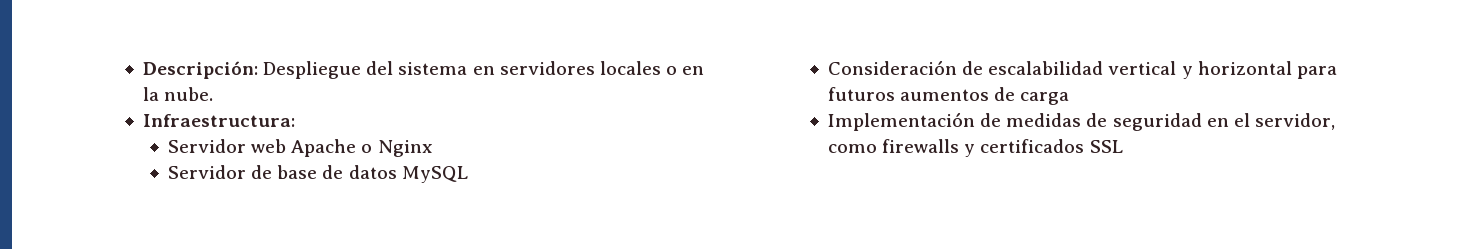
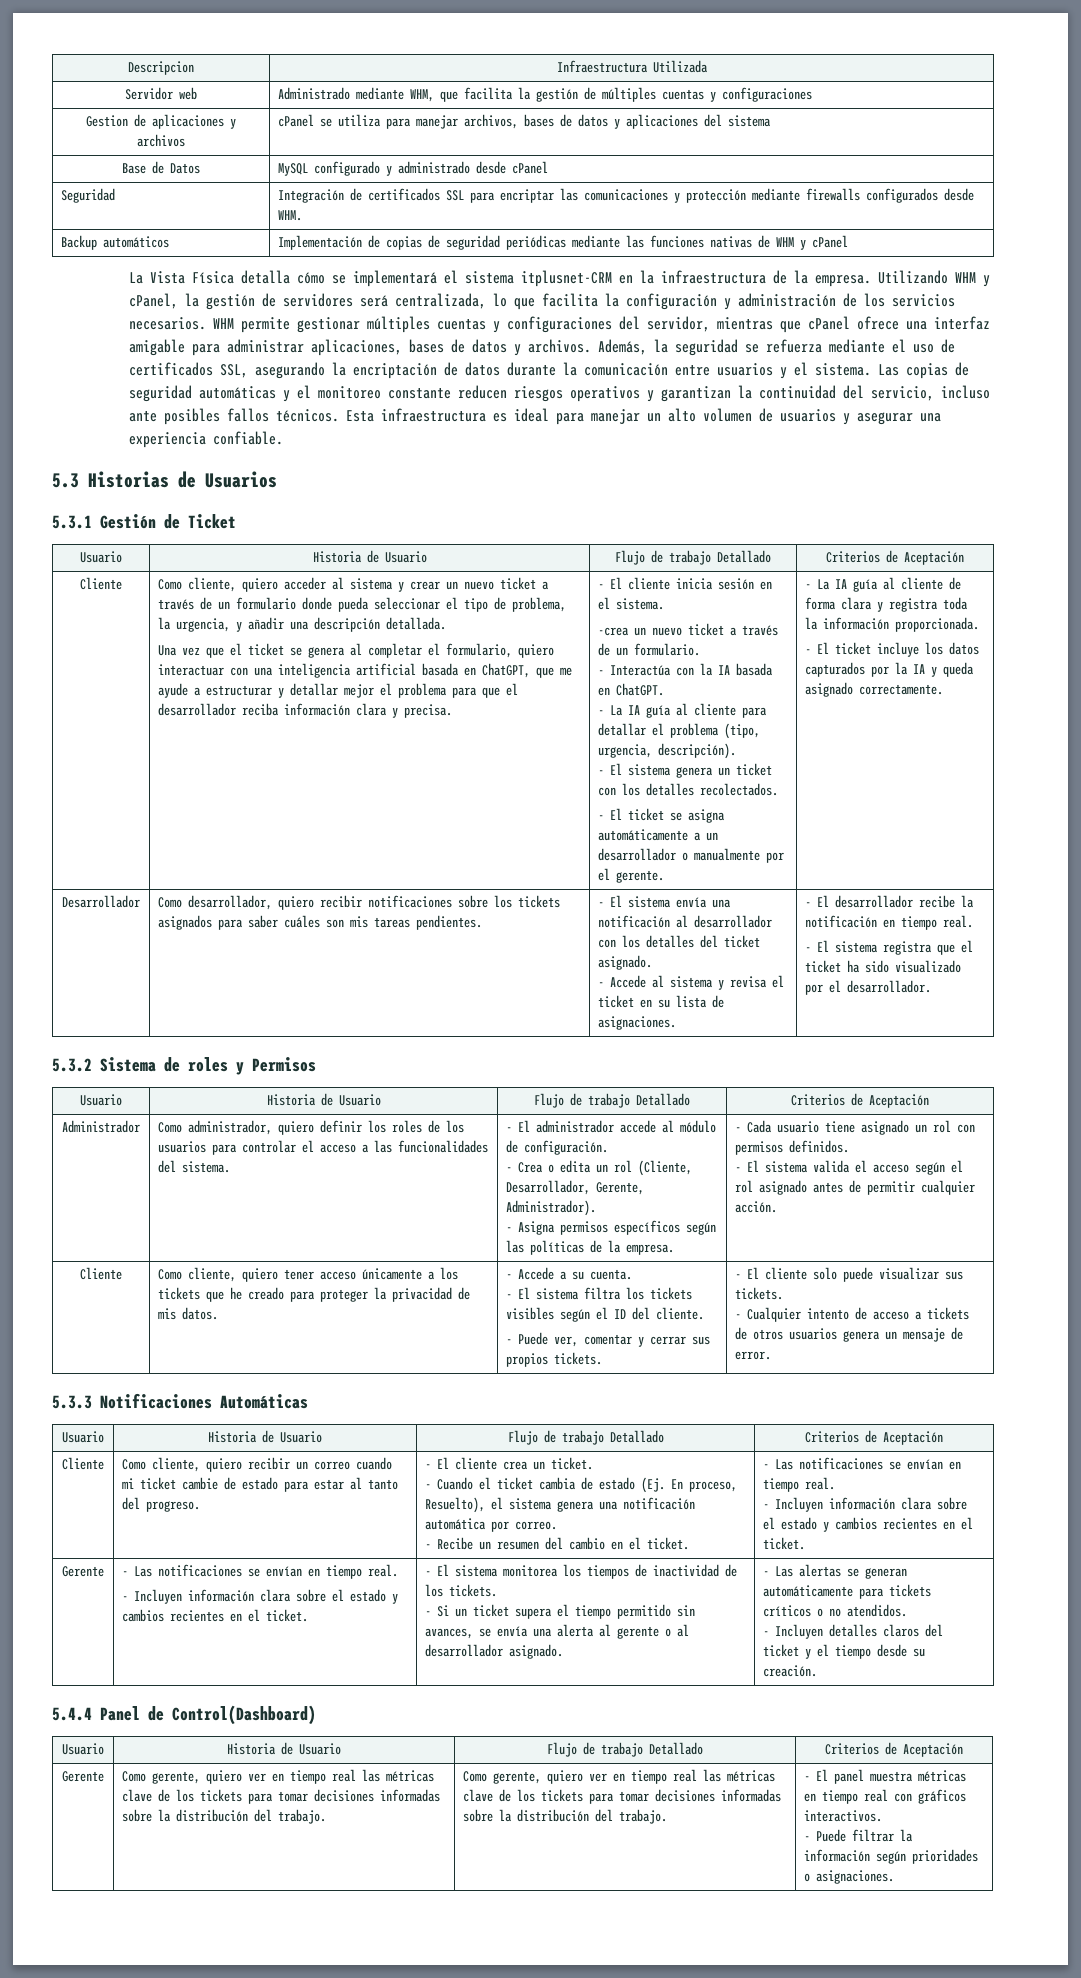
[142,61,705,79] [142,87,214,101] [142,114,295,127] [168,139,433,157] [168,165,468,183] [828,60,1337,79] [828,87,1070,105] [828,112,1335,131] [828,139,1123,157] Descripción: Despliegue del sistema en servidores locales o en la nube. // Infraestructura: // Servidor web Apache o Nginx // Servidor de base de datos MySQL // Consideración de escalabilidad vertical y horizontal para futuros aumentos de carga // Implementación de medidas de seguridad en el servidor, como firewalls y certificados SSL -> [128,61,194,75] [556,60,708,73] [125,87,197,100] [278,87,813,102] [86,114,236,129] [137,134,185,147] [278,114,772,129] [122,161,200,174] [278,161,549,176] [61,188,116,203] [278,188,975,203] [278,210,303,221] [61,235,170,250] [278,235,849,250] [128,270,990,287] [128,293,955,310] [128,316,990,333] [128,339,955,356] [128,362,969,379] [128,385,990,402] [128,408,941,425] [128,431,283,448] [52,471,277,488] [52,514,236,529] [80,551,122,563] [312,550,427,563] [615,550,771,565] [826,550,964,565] [80,577,122,590] [158,577,550,592] [158,597,567,612] [158,617,447,632] [158,643,555,658] [158,663,573,678] [158,683,519,698] [158,703,453,718] [598,577,773,590] [598,597,665,610] [598,623,779,636] [598,643,701,656] [598,663,774,676] [598,683,665,696] [598,703,768,718] [598,723,761,739] [598,743,737,759] [598,763,773,778] [598,783,779,796] [598,808,726,823] [598,829,719,841] [598,848,785,863] [598,868,665,883] [805,577,962,592] [805,597,969,612] [805,617,980,632] [805,642,980,657] [805,662,975,677] [805,682,944,697] [62,895,140,908] [158,895,561,910] [158,915,483,930] [598,895,732,908] [598,915,773,928] [598,935,761,948] [598,955,653,970] [598,975,785,990] [598,995,725,1008] [598,1016,677,1030] [805,895,975,908] [805,915,974,930] [805,940,974,955] [805,960,962,973] [805,980,932,995] [52,1057,316,1075] [80,1094,122,1106] [266,1093,381,1106] [534,1093,690,1108] [791,1093,929,1108] [62,1120,140,1133] [158,1120,465,1135] [158,1140,489,1155] [158,1160,231,1173] [506,1120,717,1133] [506,1140,609,1155] [506,1160,693,1176] [506,1180,645,1195] [506,1200,597,1216] [506,1220,717,1235] [506,1240,675,1255] [735,1120,976,1135] [735,1140,850,1155] [735,1160,964,1175] [735,1180,976,1195] [735,1201,778,1213] [80,1267,122,1280] [158,1267,459,1282] [158,1287,471,1302] [158,1307,219,1320] [506,1267,633,1280] [506,1287,693,1300] [506,1307,705,1322] [506,1332,711,1347] [506,1352,603,1367] [735,1267,964,1282] [735,1287,784,1300] [735,1307,970,1322] [735,1327,964,1342] [735,1351,772,1360] [52,1393,308,1409] [62,1431,104,1443] [208,1430,322,1443] [507,1430,664,1445] [805,1430,943,1445] [62,1457,104,1470] [122,1457,393,1472] [122,1477,399,1492] [122,1497,201,1512] [425,1457,594,1470] [425,1477,738,1493] [425,1497,696,1513] [425,1518,558,1532] [425,1537,690,1550] [763,1457,962,1470] [763,1477,836,1492] [763,1497,968,1512] [763,1517,974,1532] [763,1537,806,1550] [62,1566,104,1577] [122,1564,399,1579] [122,1589,399,1604] [122,1609,309,1622] [425,1564,738,1579] [425,1584,498,1597] [425,1604,696,1619] [425,1624,690,1639] [425,1644,564,1659] [763,1564,908,1579] [763,1584,932,1599] [763,1604,908,1617] [763,1624,944,1639] [763,1644,926,1659] [763,1665,818,1677] [52,1705,316,1725] [62,1743,104,1755] [227,1742,341,1755] [547,1742,703,1757] [825,1742,963,1757] [62,1771,104,1782] [122,1769,435,1784] [122,1789,441,1804] [122,1809,327,1824] [463,1769,776,1784] [463,1789,782,1804] [463,1809,668,1824] [804,1769,967,1784] [804,1789,967,1804] [804,1810,883,1822] [804,1829,914,1842] [804,1849,979,1864] [804,1870,895,1884] Descripcion | Infraestructura Utilizada // Servidor web | Administrado mediante WHM, que facilita la gestión de múltiples cuentas y configuraciones // Gestion de aplicaciones y archivos | cPanel se utiliza para manejar archivos, bases de datos y aplicaciones del sistema // Base de Datos | MySQL configurado y administrado desde cPanel // Seguridad | Integración de certificados SSL para encriptar las comunicaciones y protección mediante firewalls configurados desde WHM. // Backup automáticos | Implementación de copias de seguridad periódicas mediante las funciones nativas de WHM y cPanel // La Vista Física detalla cómo se implementará el sistema itplusnet-CRM en la infraestructura de la empresa. Utilizando WHM y cPanel, la gestión de servidores será centralizada, lo que facilita la configuración y administración de los servicios necesarios. WHM permite gestionar múltiples cuentas y configuraciones del servidor, mientras que cPanel ofrece una interfaz amigable para administrar aplicaciones, bases de datos y archivos. Además, la seguridad se refuerza mediante el uso de certificados SSL, asegurando la encriptación de datos durante la comunicación entre usuarios y el sistema. Las copias de seguridad automáticas y el monitoreo constante reducen riesgos operativos y garantizan la continuidad del servicio, incluso ante posibles fallos técnicos. Esta infraestructura es ideal para manejar un alto volumen de usuarios y asegurar una experiencia confiable. // 5.3 Historias de Usuarios // 5.3.1 Gestión de Ticket // Usuario | Historia de Usuario | Flujo de trabajo Detallado | Criterios de Aceptación // Cliente | Como cliente, quiero acceder al sistema y crear un nuevo ticket a través de un formulario donde pueda seleccionar el tipo de problema, la urgencia, y añadir una descripción detallada. // Una vez que el ticket se genera al completar el formulario, quiero interactuar con una inteligencia artificial basada en ChatGPT, que me ayude a estructurar y detallar mejor el problema para que el desarrollador reciba información clara y precisa. | - El cliente inicia sesión en el sistema. // -crea un nuevo ticket a través de un formulario. // - Interactúa con la IA basada en ChatGPT. // - La IA guía al cliente para detallar el problema (tipo, urgencia, descripción). // - El sistema genera un ticket con los detalles recolectados. // - El ticket se asigna automáticamente a un desarrollador o manualmente por el gerente. | - La IA guía al cliente de forma clara y registra toda la información proporcionada. // - El ticket incluye los datos capturados por la IA y queda asignado correctamente. // Desarrollador | Como desarrollador, quiero recibir notificaciones sobre los tickets asignados para saber cuáles son mis tareas pendientes. | - El sistema envía una notificación al desarrollador con los detalles del ticket asignado. // - Accede al sistema y revisa el ticket en su lista de asignaciones. | - El desarrollador recibe la notificación en tiempo real. // - El sistema registra que el ticket ha sido visualizado por el desarrollador. // 5.3.2 Sistema de roles y Permisos // Usuario | Historia de Usuario | Flujo de trabajo Detallado | Criterios de Aceptación // Administrador | Como administrador, quiero definir los roles de los usuarios para controlar el acceso a las funcionalidades del sistema. | - El administrador accede al módulo de configuración. // - Crea o edita un rol (Cliente, Desarrollador, Gerente, Administrador). // - Asigna permisos específicos según las políticas de la empresa. | - Cada usuario tiene asignado un rol con permisos definidos. // - El sistema valida el acceso según el rol asignado antes de permitir cualquier acción. // Cliente | Como cliente, quiero tener acceso únicamente a los tickets que he creado para proteger la privacidad de mis datos. | - Accede a su cuenta. // - El sistema filtra los tickets visibles según el ID del cliente. // - Puede ver, comentar y cerrar sus propios tickets. | - El cliente solo puede visualizar sus tickets. // - Cualquier intento de acceso a tickets de otros usuarios genera un mensaje de error. // 5.3.3 Notificaciones Automáticas // Usuario | Historia de Usuario | Flujo de trabajo Detallado | Criterios de Aceptación // Cliente | Como cliente, quiero recibir un correo cuando mi ticket cambie de estado para estar al tanto del progreso. | - El cliente crea un ticket. // - Cuando el ticket cambia de estado (Ej. En proceso, Resuelto), el sistema genera una notificación automática por correo. // - Recibe un resumen del cambio en el ticket. | - Las notificaciones se envían en tiempo real. // - Incluyen información clara sobre el estado y cambios recientes en el ticket. // Gerente | - Las notificaciones se envían en tiempo real. // - Incluyen información clara sobre el estado y cambios recientes en el ticket. | - El sistema monitorea los tiempos de inactividad de los tickets. // - Si un ticket supera el tiempo permitido sin avances, se envía una alerta al gerente o al desarrollador asignado. | - Las alertas se generan automáticamente para tickets críticos o no atendidos. // - Incluyen detalles claros del ticket y el tiempo desde su creación. // 5.4.4 Panel de Control(Dashboard) // Usuario | Historia de Usuario | Flujo de trabajo Detallado | Criterios de Aceptación // Gerente | Como gerente, quiero ver en tiempo real las métricas clave de los tickets para tomar decisiones informadas sobre la distribución del trabajo. | Como gerente, quiero ver en tiempo real las métricas clave de los tickets para tomar decisiones informadas sobre la distribución del trabajo. | - El panel muestra métricas en tiempo real con gráficos interactivos. // - Puede filtrar la información según prioridades o asignaciones.

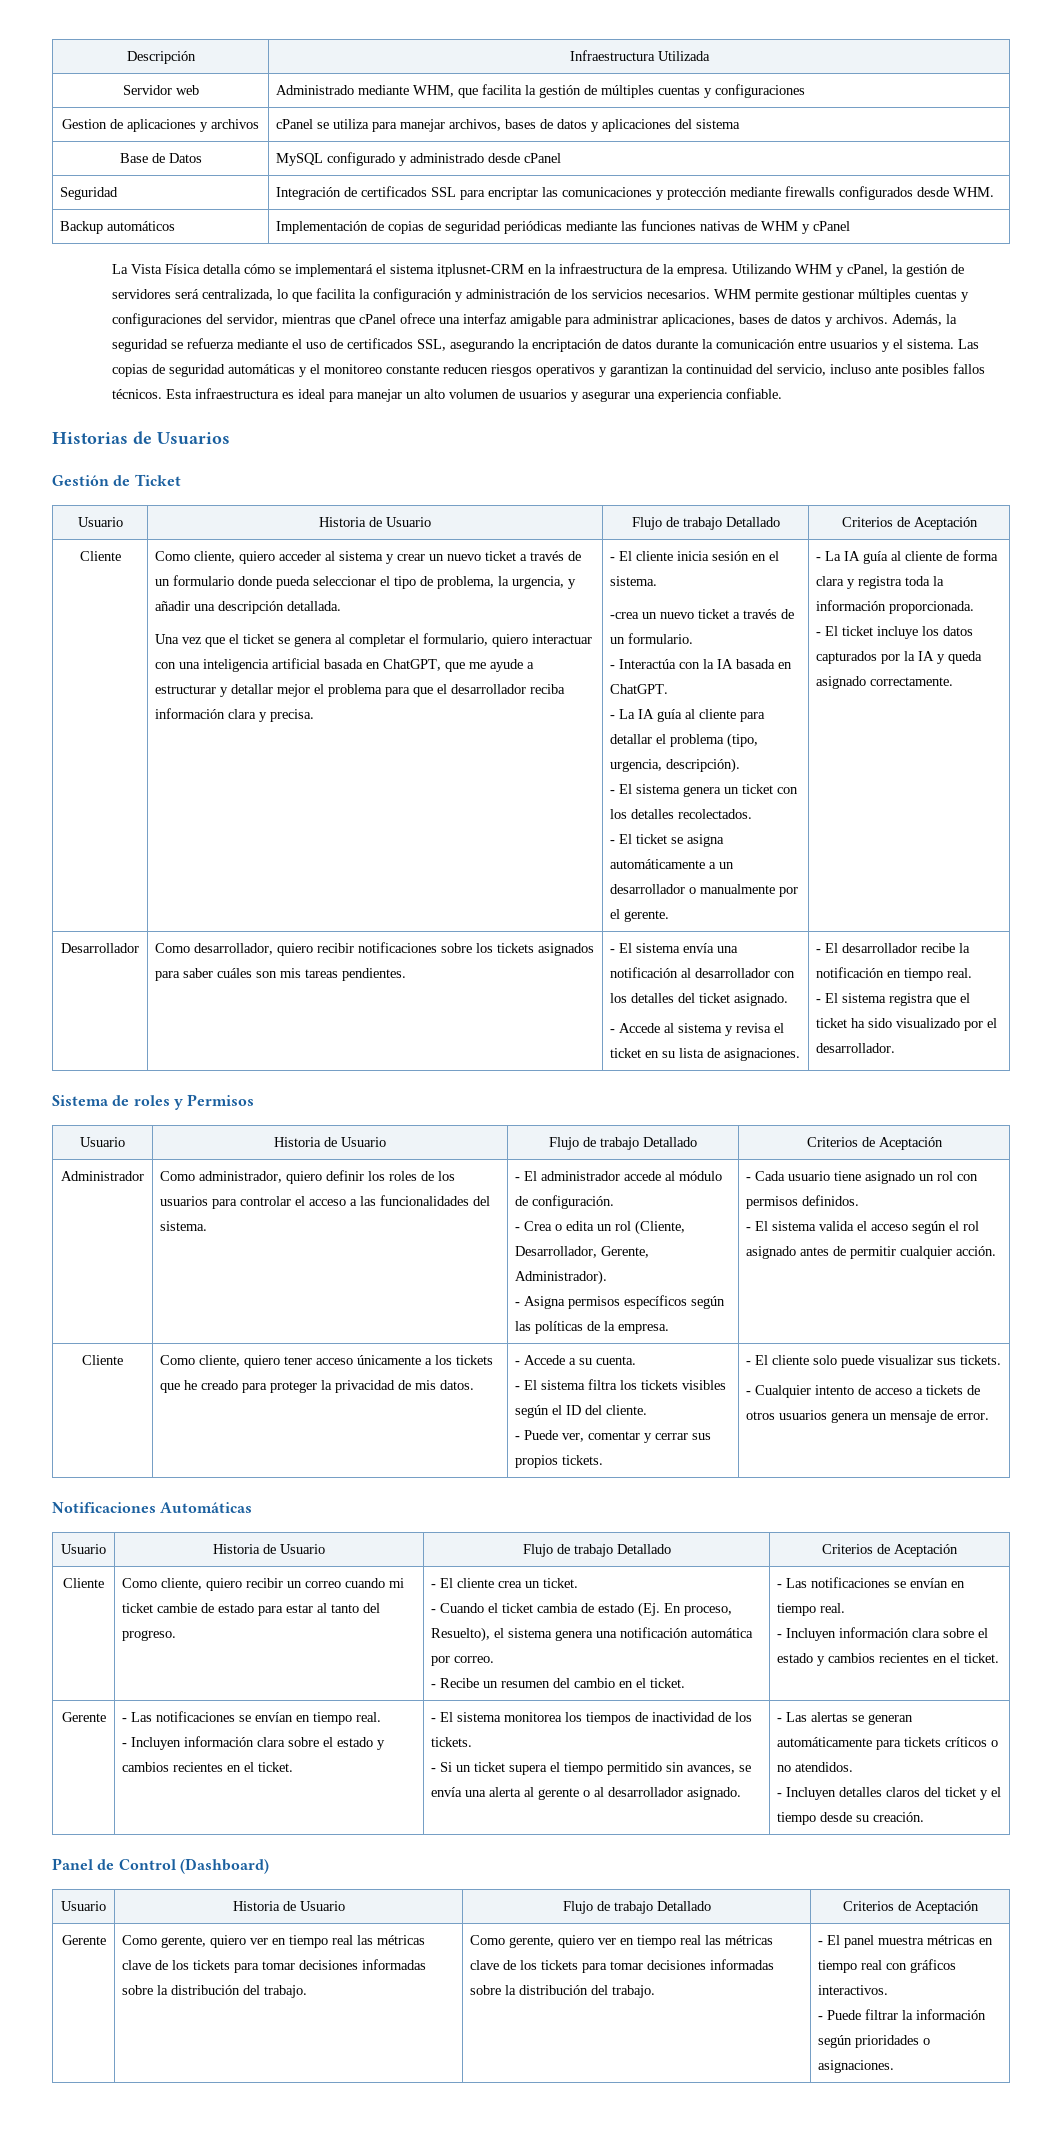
[128,61,194,75] Descripcion -> [126,51,196,64] Descripción
[52,473,79,488] 5.3 -> (782, 393) none
[52,515,92,529] 5.3.1 -> (230, 438) none
[52,1058,92,1072] 5.3.2 -> (896, 1048) none
[52,1395,92,1409] 5.3.3 -> (990, 1416) none
[52,1707,92,1721] 5.4.4 -> (925, 1817) none
[172,1705,316,1725] Control(Dashboard) -> [118,1858,269,1874] Control (Dashboard)

